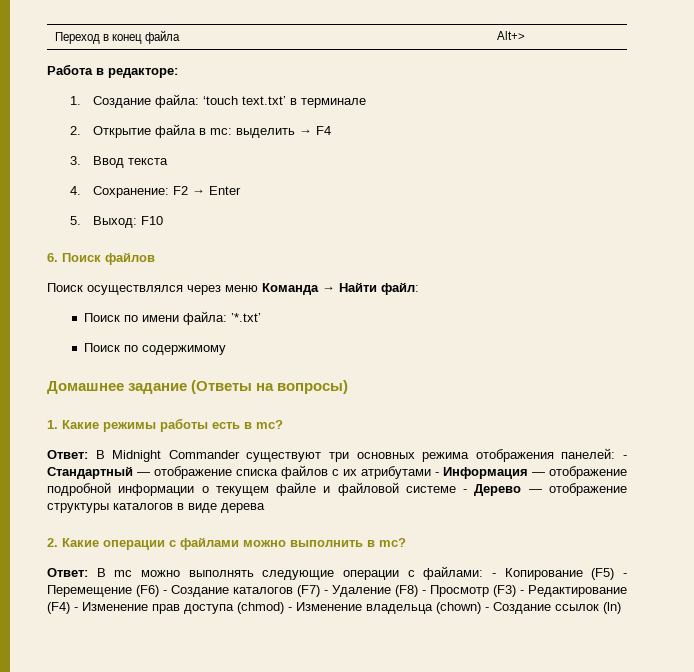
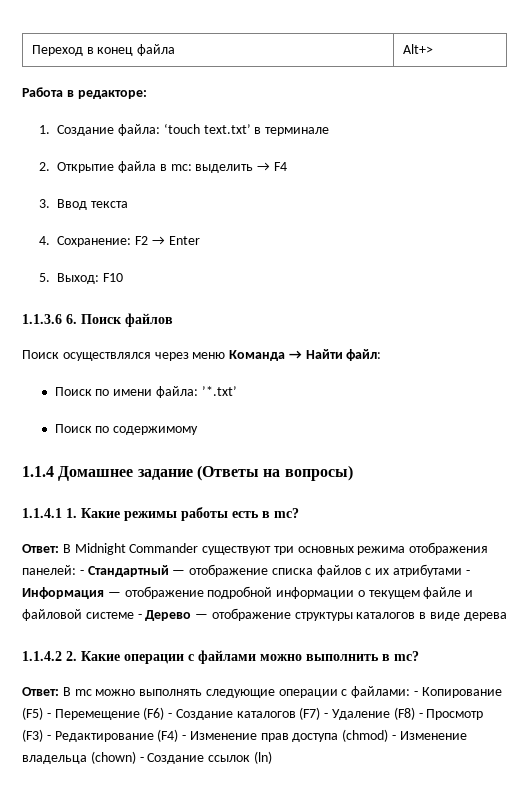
(163, 220) none -> [22,314,62,324] 1.1.3.6
(227, 350) none -> [22,466,54,477] 1.1.4
(349, 387) none -> [22,508,62,518] 1.1.4.1
(265, 508) none -> [22,651,62,661] 1.1.4.2

